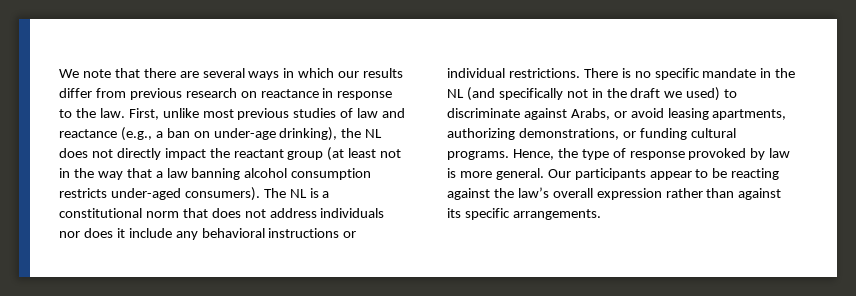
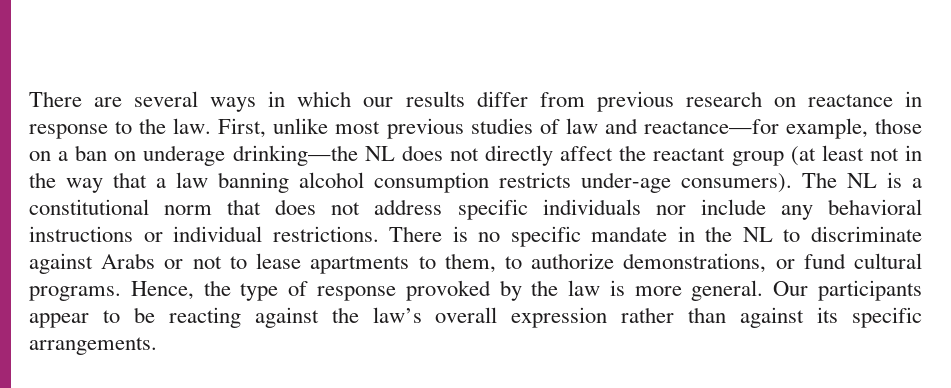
[59,68,176,78] We note that there -> [29,91,82,107] There
[59,127,362,141] reactance (e.g., a ban on under-age drinking), the -> [643,118,922,139] [29,145,358,166] reactance—for example, those on a ban on underage drinking—the
[164,148,206,160] impact -> [560,146,614,161] affect
[110,188,181,200] under-aged -> [581,172,671,193] under-age
(317, 213) none -> [457,199,528,220] specific
[83,228,125,238] does it -> (686, 210) none
[466,87,738,101] [447,108,787,120] [447,128,515,140] (and specifically not in the draft we used) to discriminate against Arabs, or avoid leasing apartments, authorizing -> [783,226,923,242] [29,253,615,274] to discriminate against Arabs or not to lease apartments to them, to authorize
[639,128,687,140] funding -> [803,253,846,269] fund
(766, 154) none -> [531,280,559,296] the

